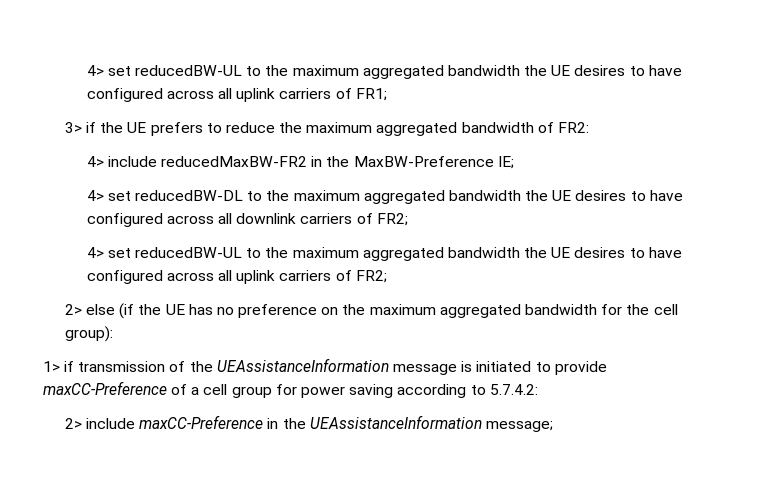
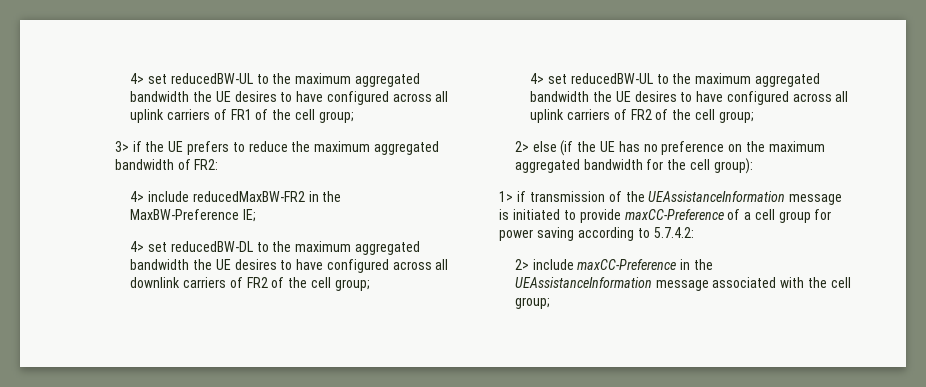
[355,88,387,101] FR1; -> [230,109,354,123] FR1 of the cell group;
[376,213,408,226] FR2; -> [246,277,370,291] FR2 of the cell group;
[355,270,387,283] FR2; -> [630,109,754,123] FR2 of the cell group;
[485,421,553,432] message; -> [655,277,851,291] [514,297,550,309] message associated with the cell group;

